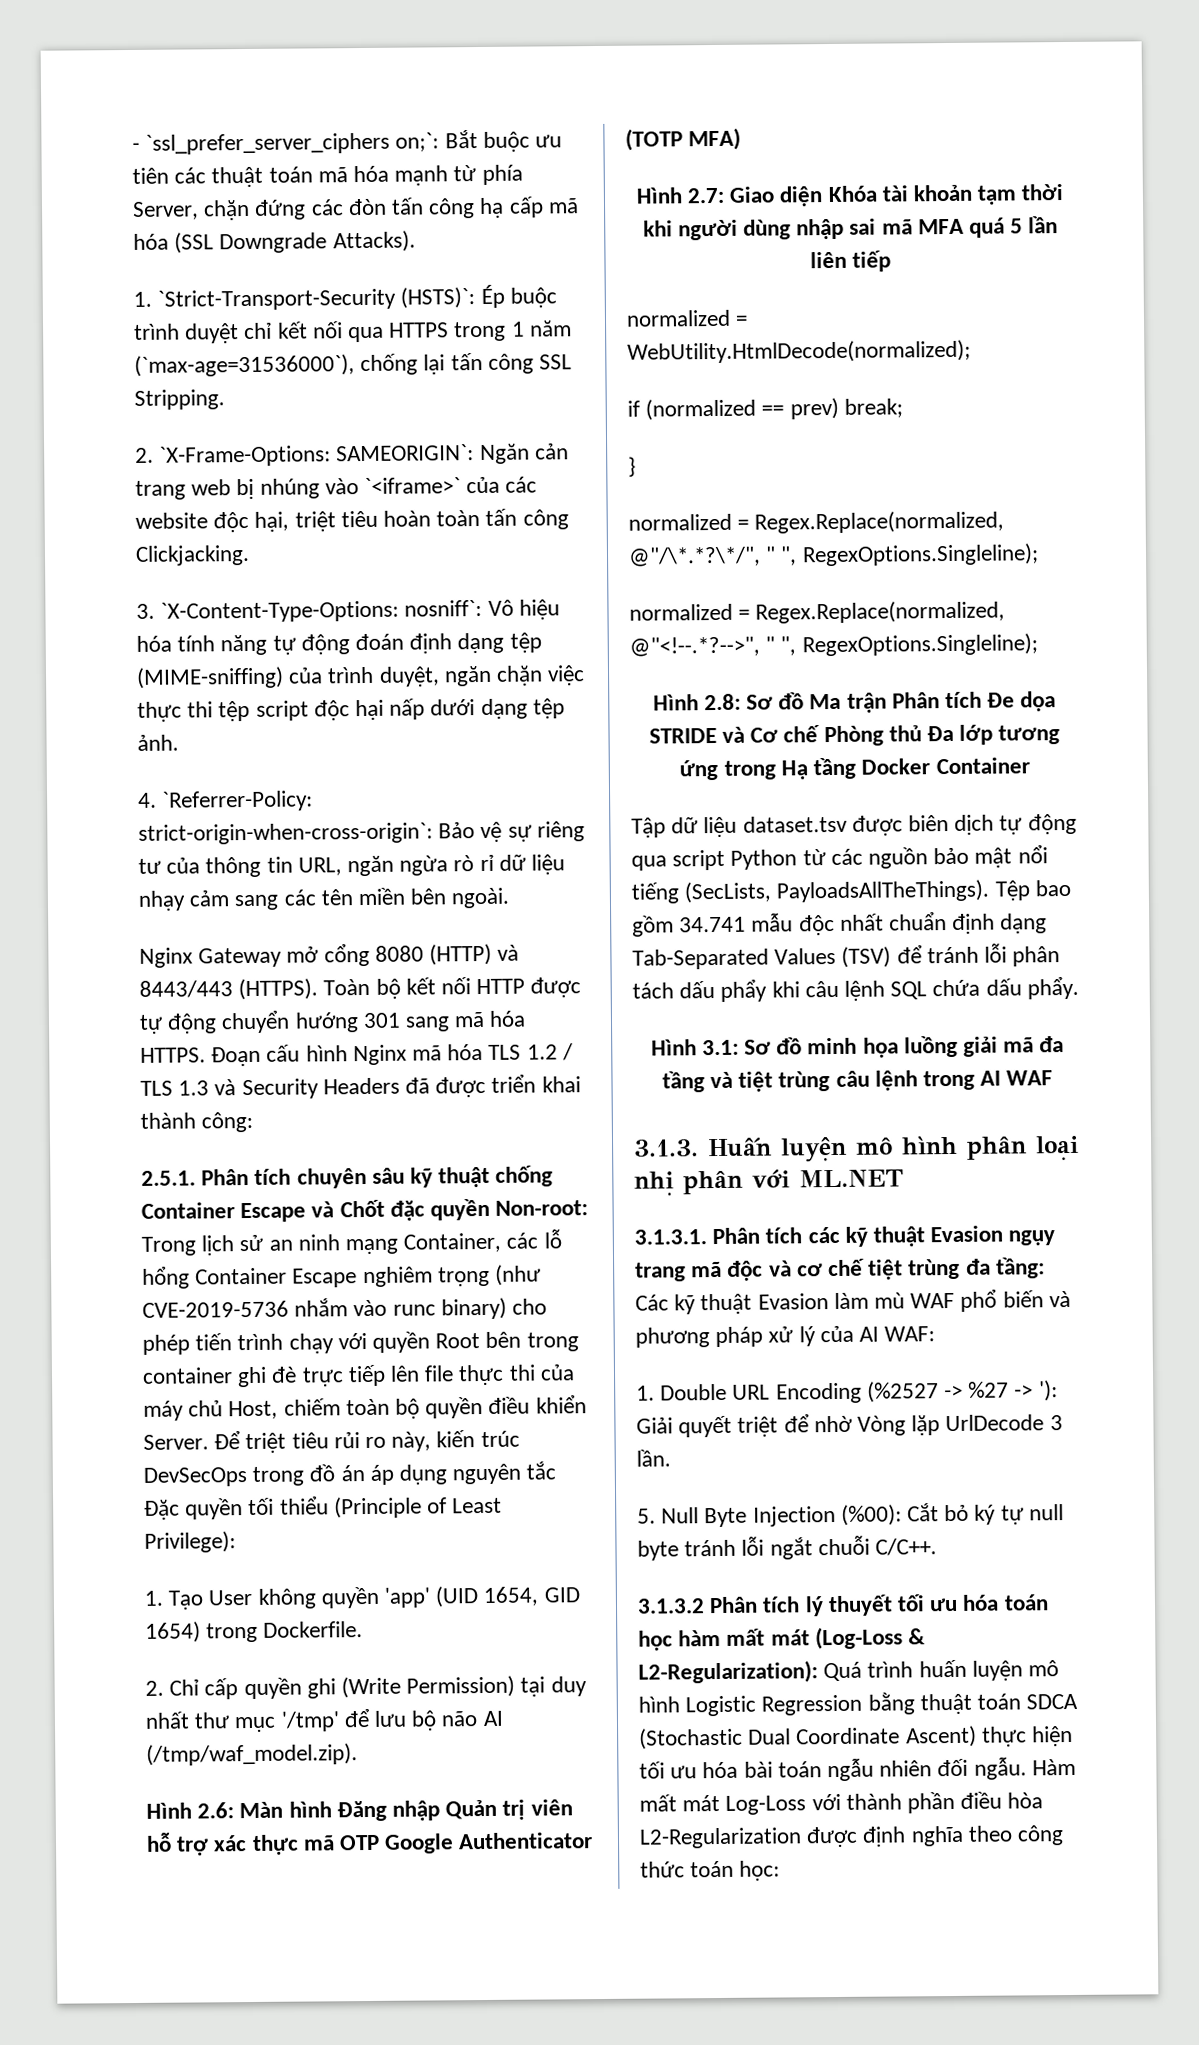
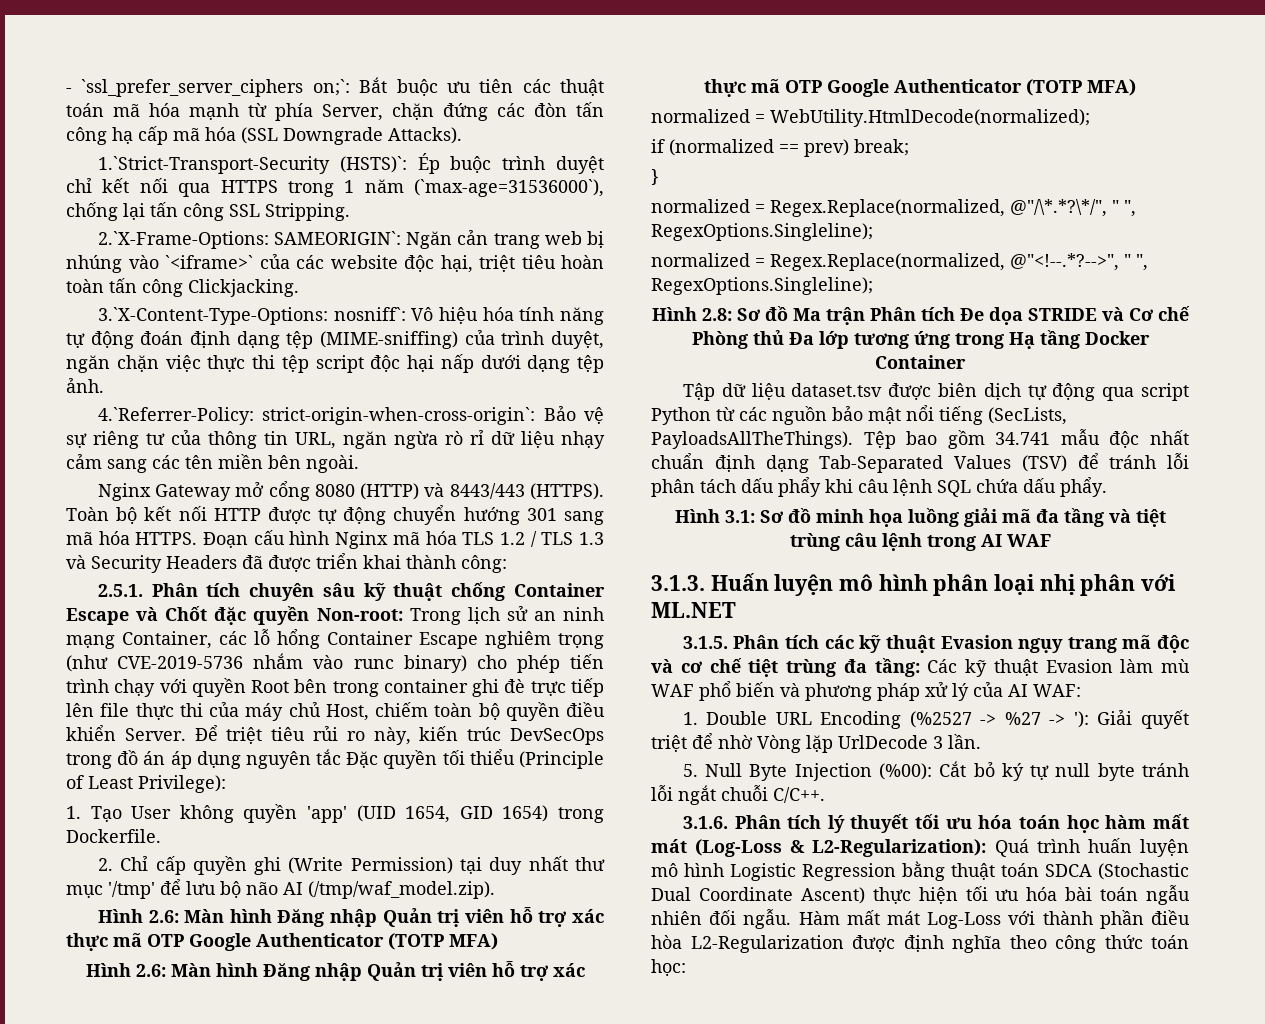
[133,288,397,311] 1. `Strict-Transport-Security -> [97,156,330,174] 1.`Strict-Transport-Security
[135,445,332,467] 2. `X-Frame-Options: -> [97,231,269,249] 2.`X-Frame-Options:
[136,600,400,623] 3. `X-Content-Type-Options: -> [97,307,328,325] 3.`X-Content-Type-Options:
[138,790,314,812] 4. `Referrer-Policy: -> [97,407,254,425] 4.`Referrer-Policy:
[686,183,1064,207] [642,216,1059,241] [809,250,892,272] 2.7: Giao diện Khóa tài khoản tạm thời khi người dùng nhập sai mã MFA quá 5 lần liên tiếp -> [135,961,585,981] [704,79,1136,97] 2.6: Màn hình Đăng nhập Quản trị viên hỗ trợ xác thực mã OTP Google Authenticator (TOTP MFA)
[634,1229,707,1245] 3.1.3.1. -> [682,636,728,649] 3.1.5.
[637,1598,705,1614] 3.1.3.2 -> [682,816,728,829] 3.1.6.

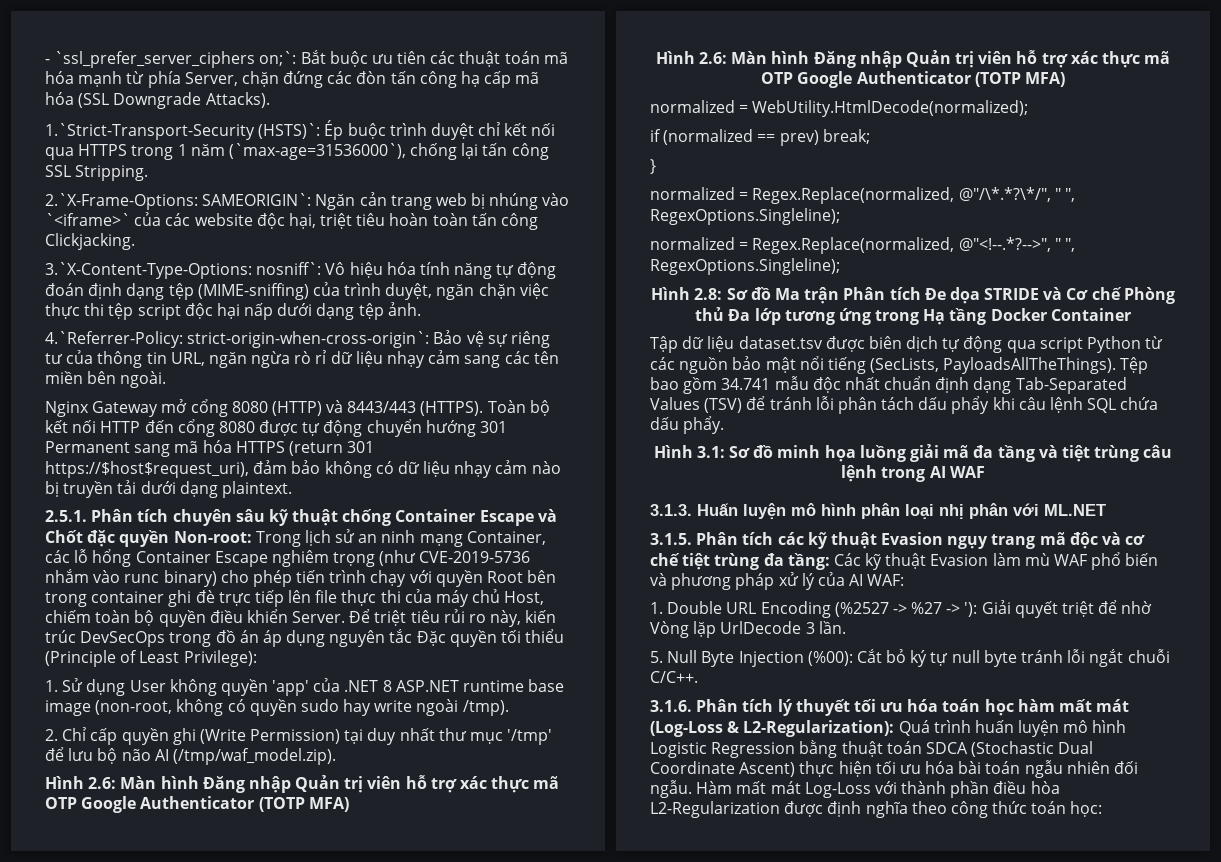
(261, 514) none -> [144,419,255,437] đến cổng 8080
(557, 514) none -> [45,441,130,453] Permanent
[135,530,604,549] [66,553,507,573] HTTPS. Đoạn cấu hình Nginx mã hóa TLS 1.2 / TLS 1.3 và Security Headers đã được triển khai thành công: -> [235,441,375,456] [45,460,561,478] [45,480,292,498] HTTPS (return 301 https://$host$request_uri), đảm bảo không có dữ liệu nhạy cảm nào bị truyền tải dưới dạng plaintext.
[90,806,122,822] Tạo -> [62,678,126,696] Sử dụng
[356,805,605,823] [66,829,161,843] (UID 1654, GID 1654) trong Dockerfile. -> [313,678,565,692] [45,699,509,716] của .NET 8 ASP.NET runtime base image (non-root, không có quyền sudo hay write ngoài /tmp).

